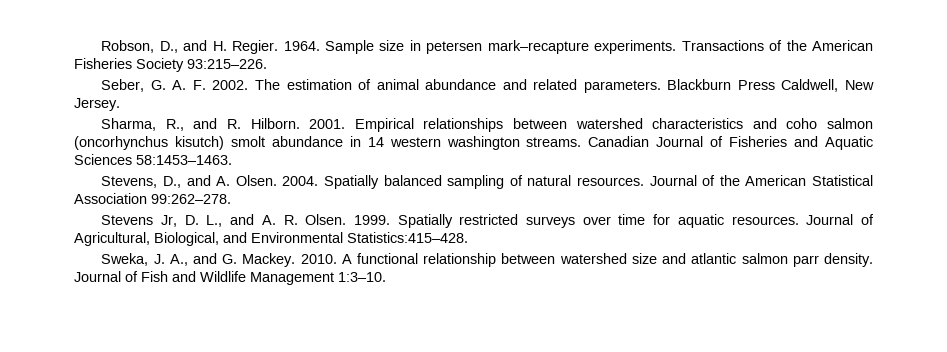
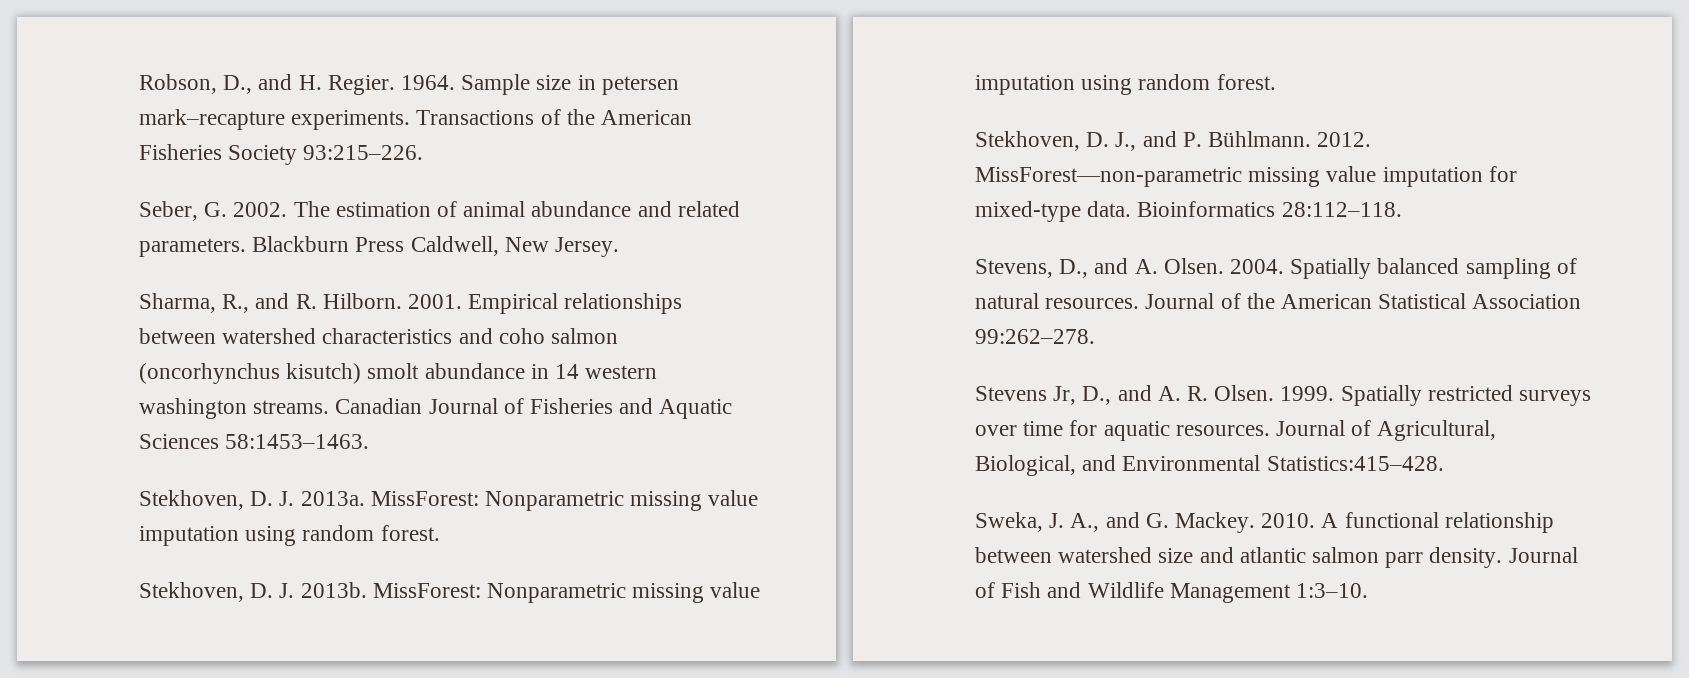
[172,80,206,90] A. F. -> (228, 209) none
(232, 160) none -> [139,490,759,511] [139,525,440,546] [139,582,761,603] [975,74,1276,95] [975,131,1372,151] [975,166,1517,187] [975,201,1402,222] // Stekhoven, D. J. 2013a. MissForest: Nonparametric missing value imputation using random forest. // Stekhoven, D. J. 2013b. MissForest: Nonparametric missing value imputation using random forest. // Stekhoven, D. J., and P. Bühlmann. 2012. MissForest—non-parametric missing value imputation for mixed-type data. Bioinformatics 28:112–118.
[184,215,223,227] D. L., -> [1082,386,1112,405] D.,

